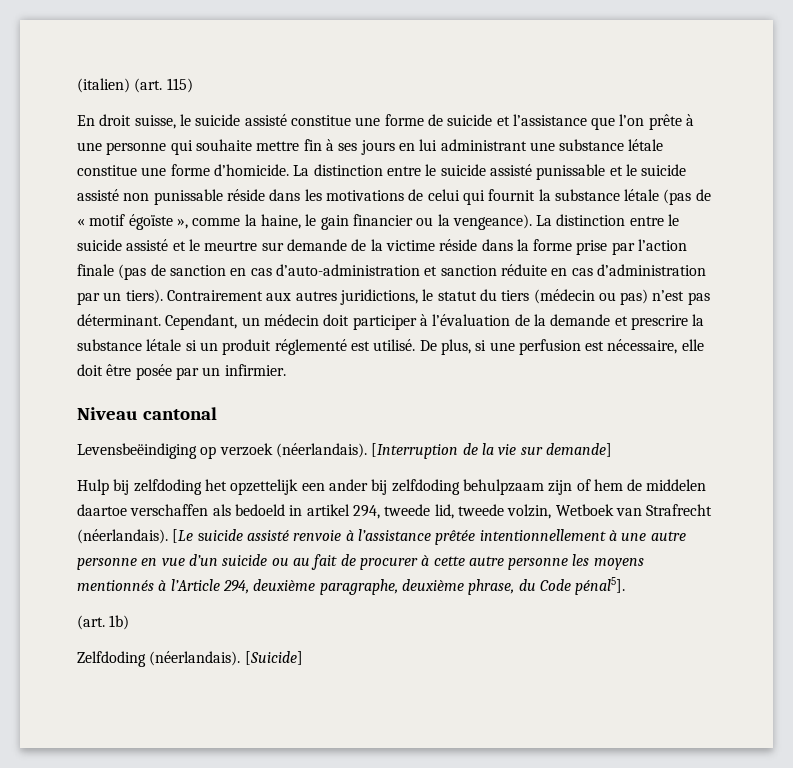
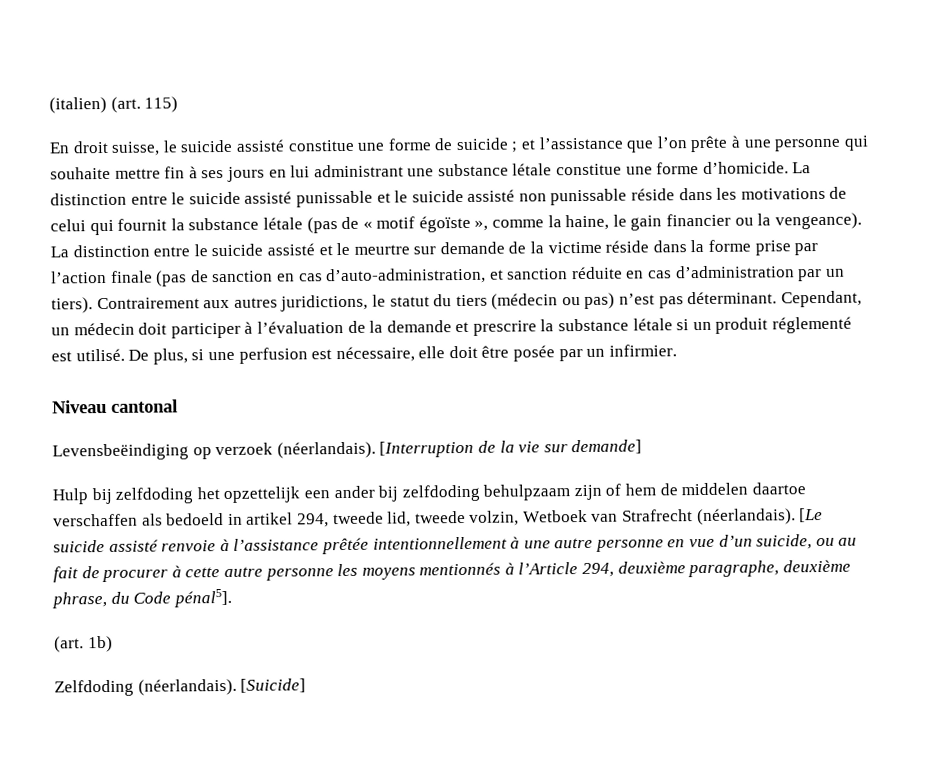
(493, 120) none -> [511,141,519,153] ;
[275,264,420,276] d’auto-administration -> [326,267,487,285] d’auto-administration,
[222,554,268,566] suicide -> [756,534,813,550] suicide,

